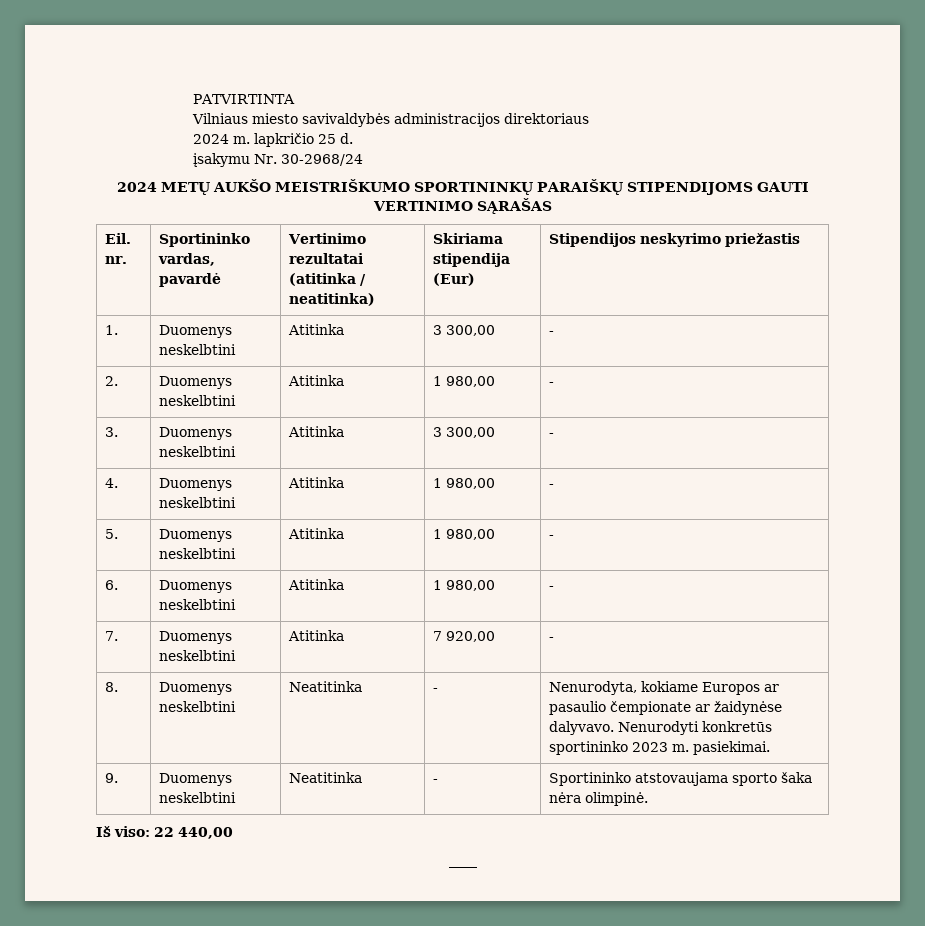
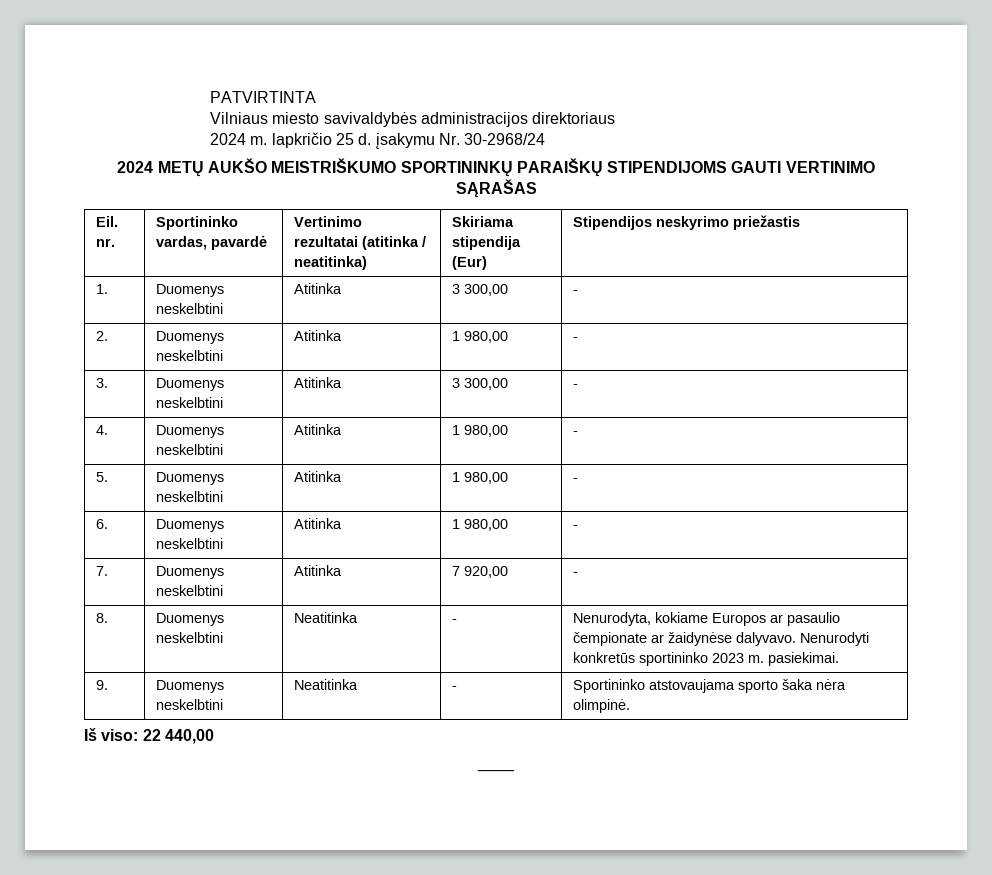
(353, 138) // -> (372, 139) none

